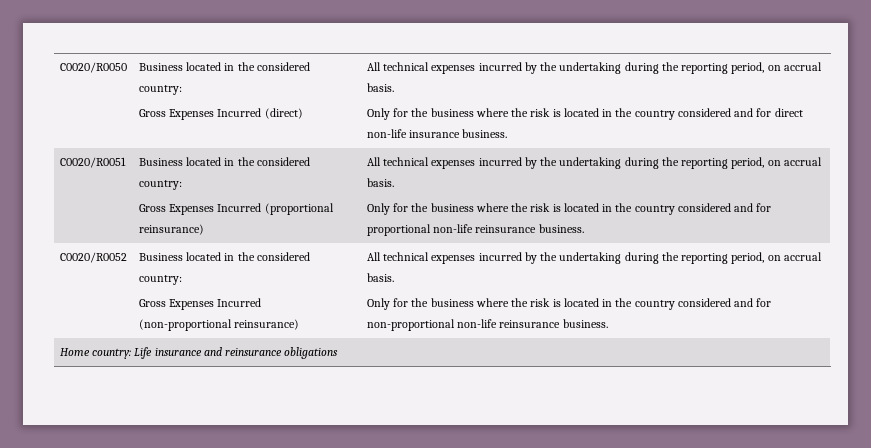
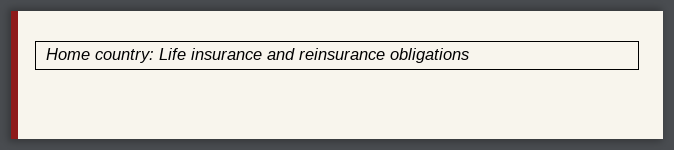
[59,62,127,73] [138,62,310,71] [138,85,182,95] [138,108,303,120] [366,62,822,74] [366,83,394,92] [366,108,803,120] [366,129,508,138] [59,157,126,168] [138,157,310,166] [138,180,182,190] [138,203,334,215] [138,224,204,235] [366,157,822,169] [366,178,394,187] [366,203,772,215] [366,224,584,236] [59,252,127,263] [138,252,310,261] [138,275,182,285] [138,298,262,310] [138,319,300,331] [366,252,822,264] [366,273,394,282] [366,298,772,310] [366,319,608,331] C0020/R0050 | Business located in the considered country: // Gross Expenses Incurred (direct) | All technical expenses incurred by the undertaking during the reporting period, on accrual basis. // Only for the business where the risk is located in the country considered and for direct non-life insurance business. // C0020/R0051 | Business located in the considered country: // Gross Expenses Incurred (proportional reinsurance) | All technical expenses incurred by the undertaking during the reporting period, on accrual basis. // Only for the business where the risk is located in the country considered and for proportional non-life reinsurance business. // C0020/R0052 | Business located in the considered country: // Gross Expenses Incurred (non-proportional reinsurance) | All technical expenses incurred by the undertaking during the reporting period, on accrual basis. // Only for the business where the risk is located in the country considered and for non-proportional non-life reinsurance business. // -> (46, 54) none

